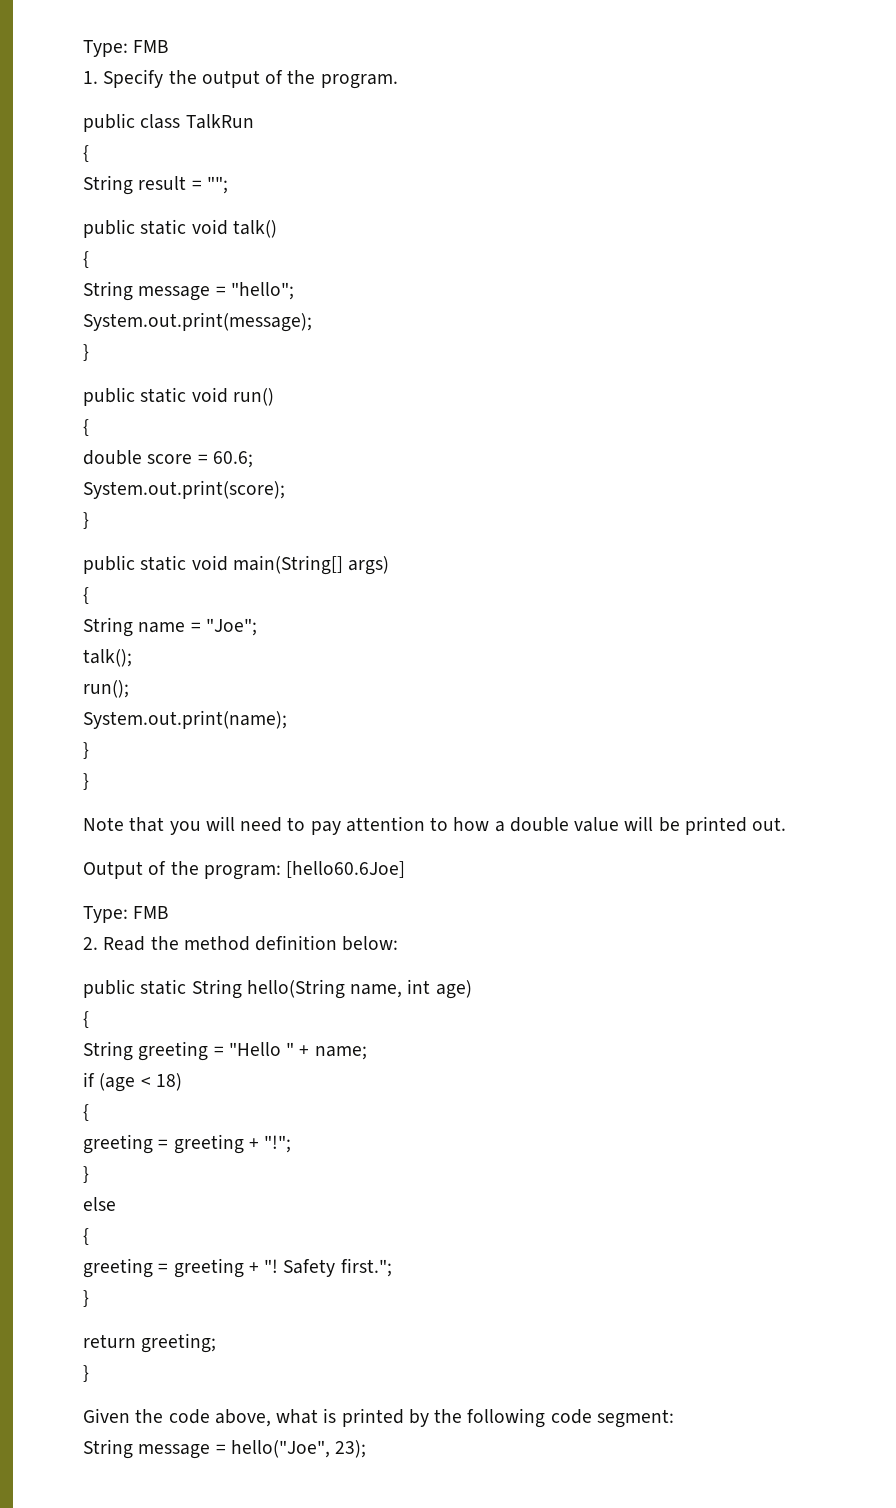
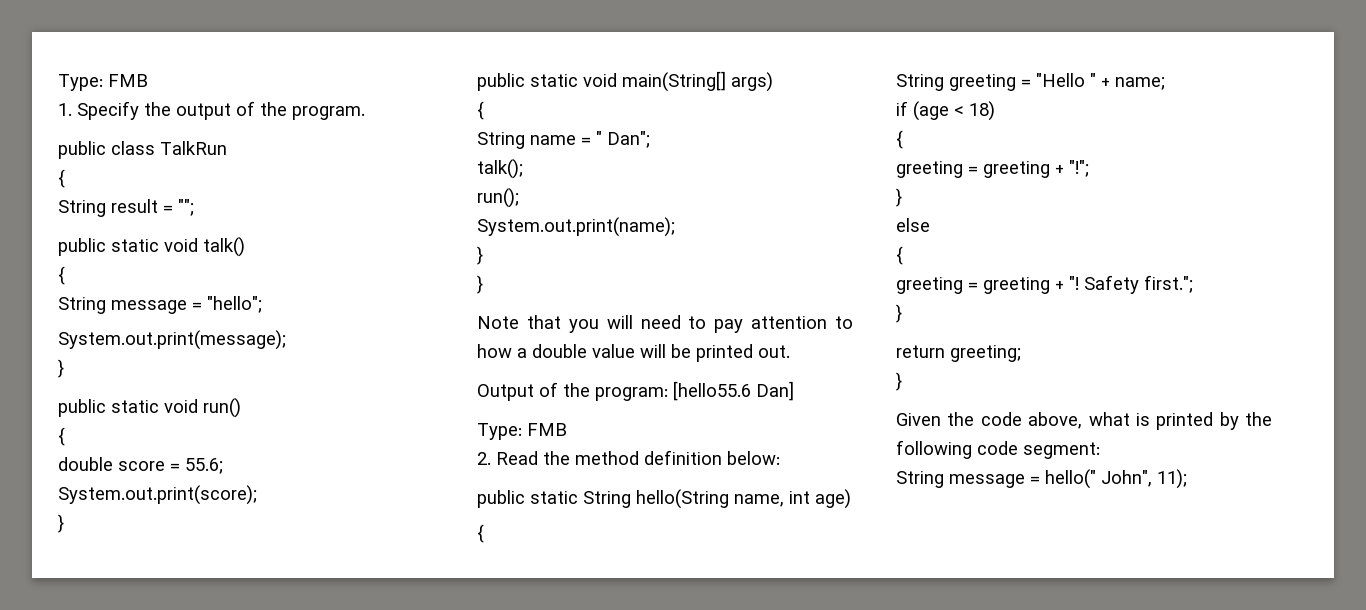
[212,451,253,468] 60.6; -> [185,458,223,474] 55.6;
[205,618,257,636] "Joe"; -> [596,131,650,148] " Dan";
[286,861,406,878] [hello60.6Joe] -> [673,381,794,401] [hello55.6 Dan]
[230,1440,367,1458] hello("Joe", 23); -> [1045,469,1187,489] hello(" John", 11);

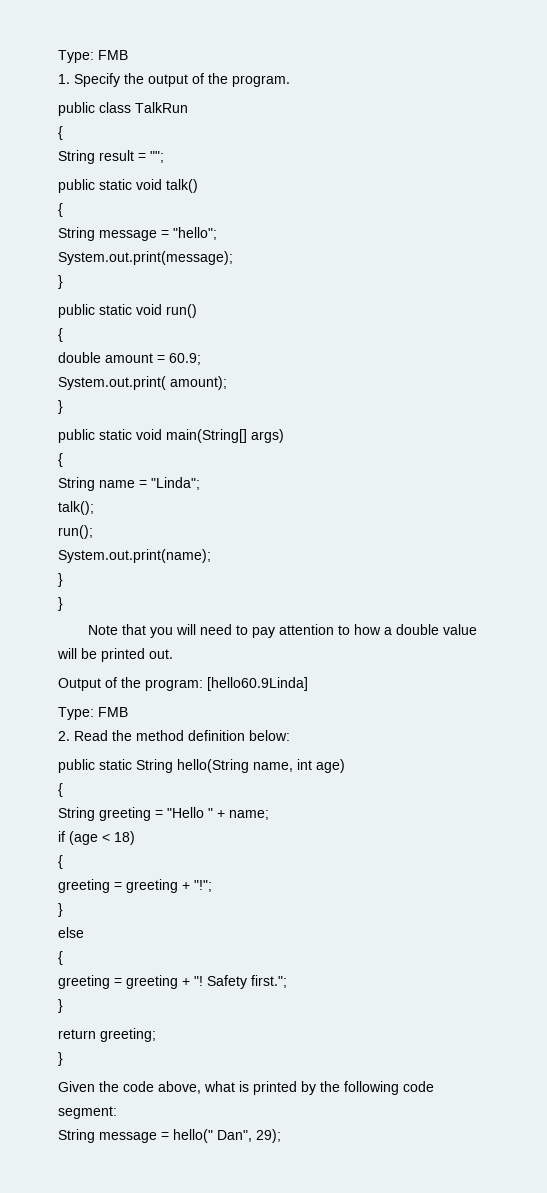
[118,458,223,474] [58,485,257,505] score = 55.6; // System.out.print(score); -> [105,353,201,365] [58,376,227,390] amount = 60.9; // System.out.print( amount);
[596,131,650,148] " Dan"; -> [151,477,200,490] "Linda";
[673,381,794,401] [hello55.6 Dan] -> [207,677,308,691] [hello60.9Linda]
[1101,469,1187,489] John", 11); -> [217,1129,281,1143] Dan", 29);

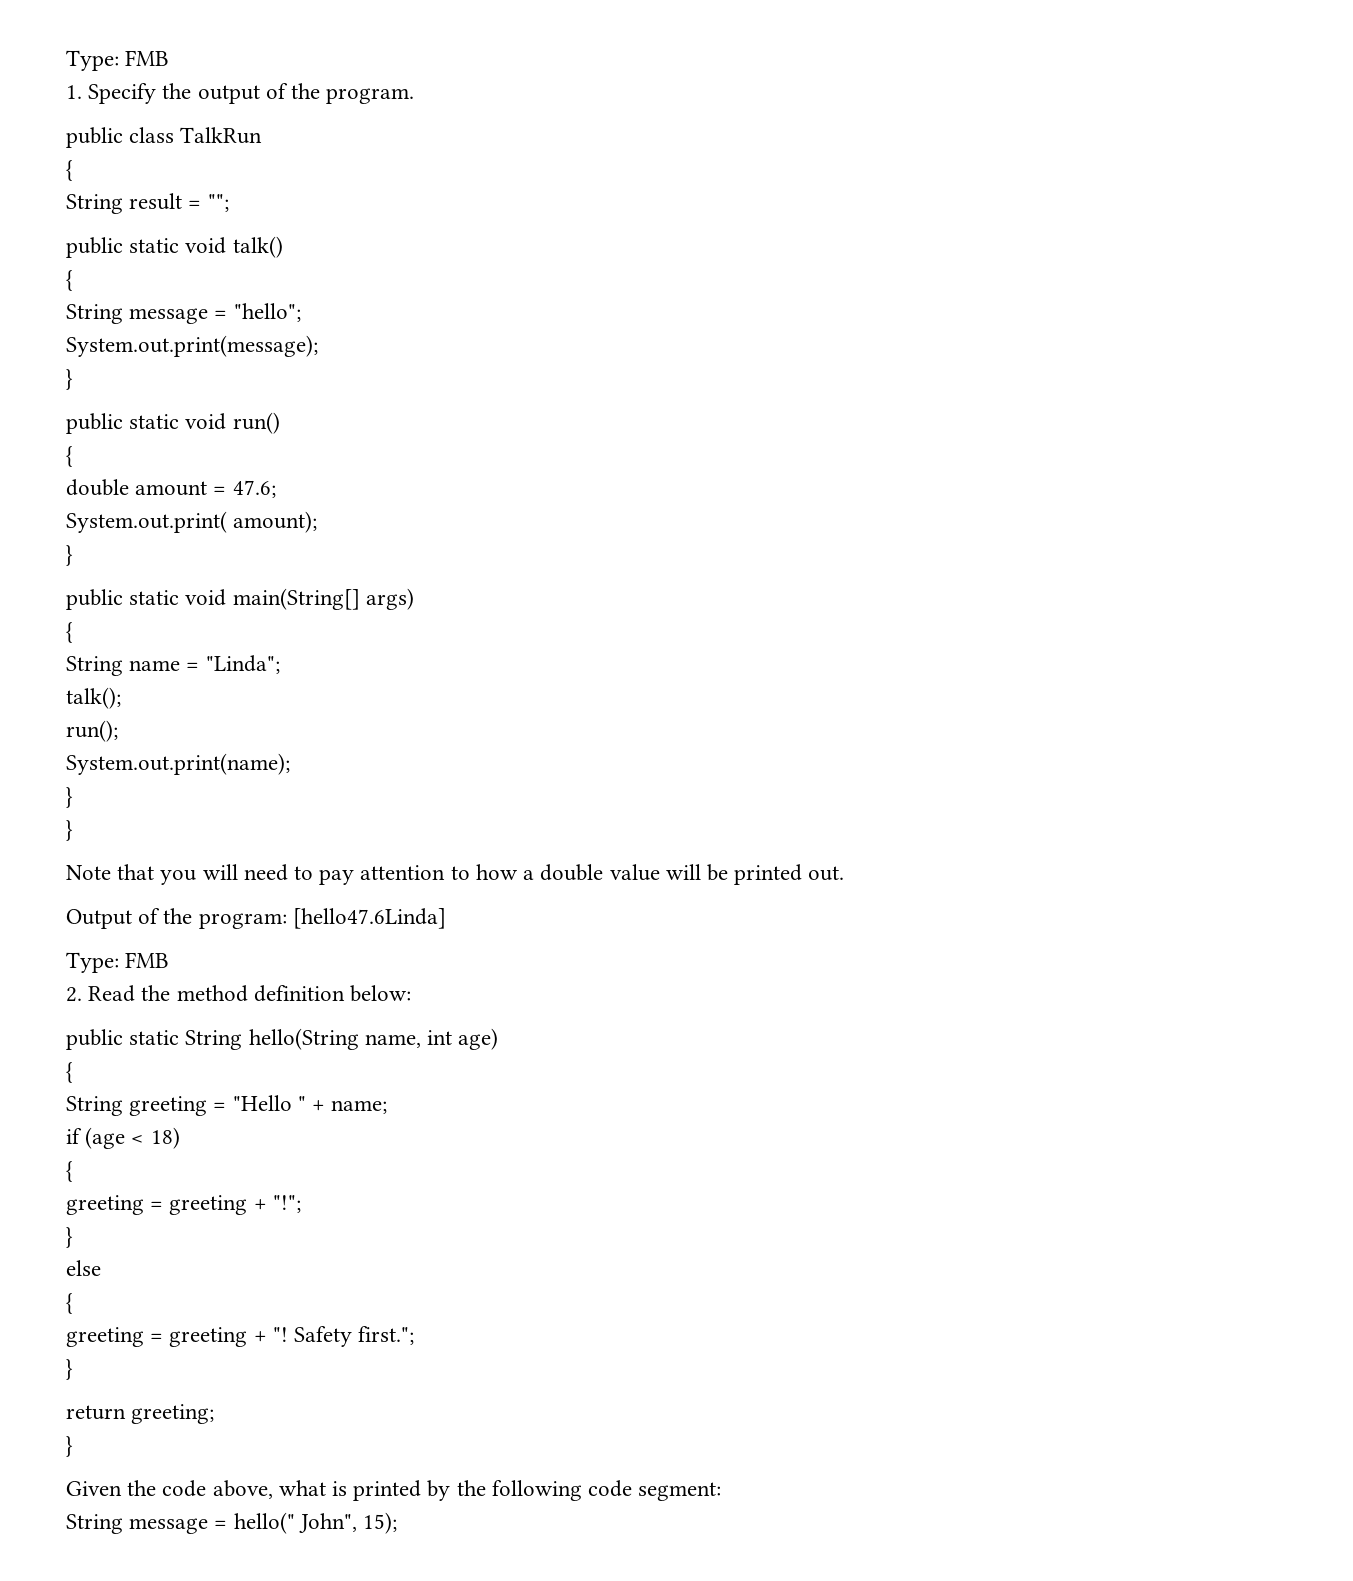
[169,353,201,365] 60.9; -> [232,480,276,498] 47.6;
[207,677,308,691] [hello60.9Linda] -> [292,908,446,929] [hello47.6Linda]
[217,1129,281,1143] Dan", 29); -> [298,1512,398,1534] John", 15);

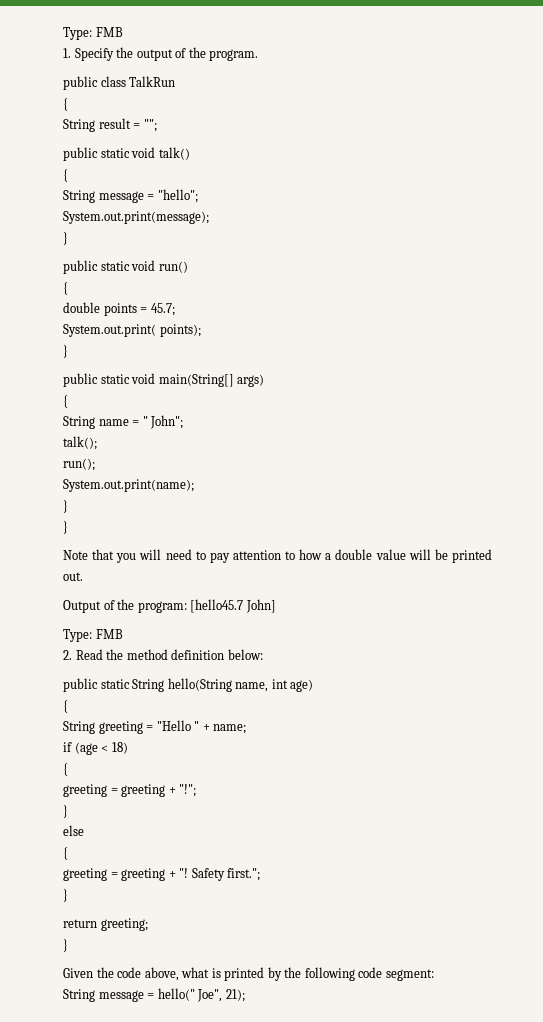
[135,480,276,498] amount = 47.6; -> [103,303,175,316] points = 45.7;
[233,511,318,533] amount); -> [159,324,201,337] points);
[205,655,280,674] "Linda"; -> [142,415,184,429] " John";
[292,908,446,929] [hello47.6Linda] -> [190,599,276,613] [hello45.7 John]
[298,1512,398,1534] John", 15); -> [197,989,245,1002] Joe", 21);

